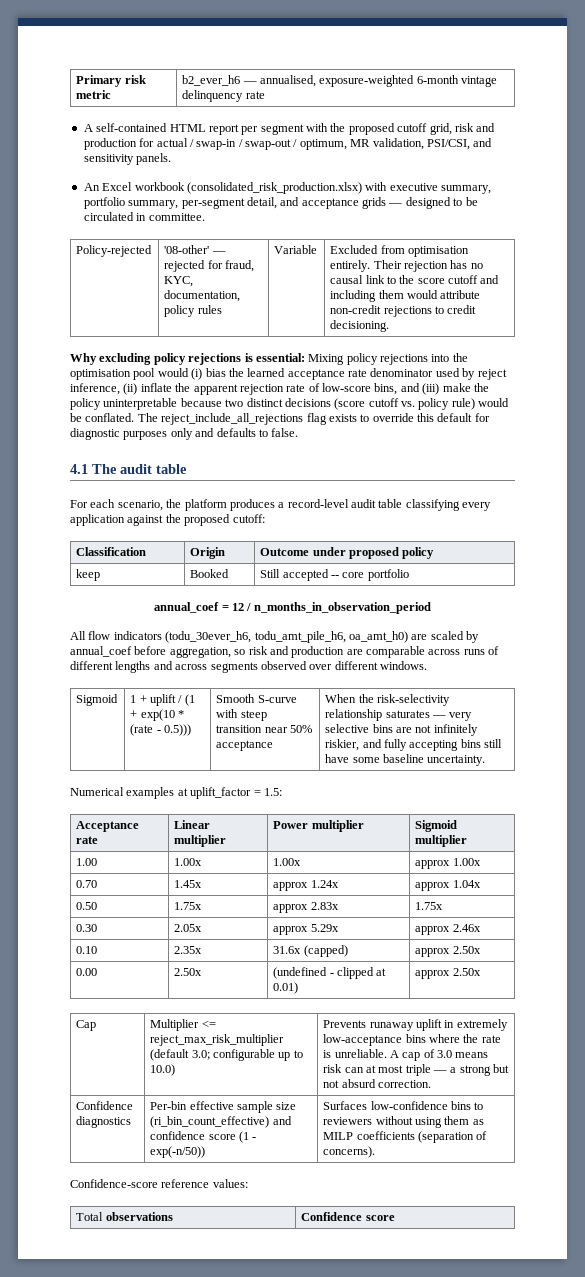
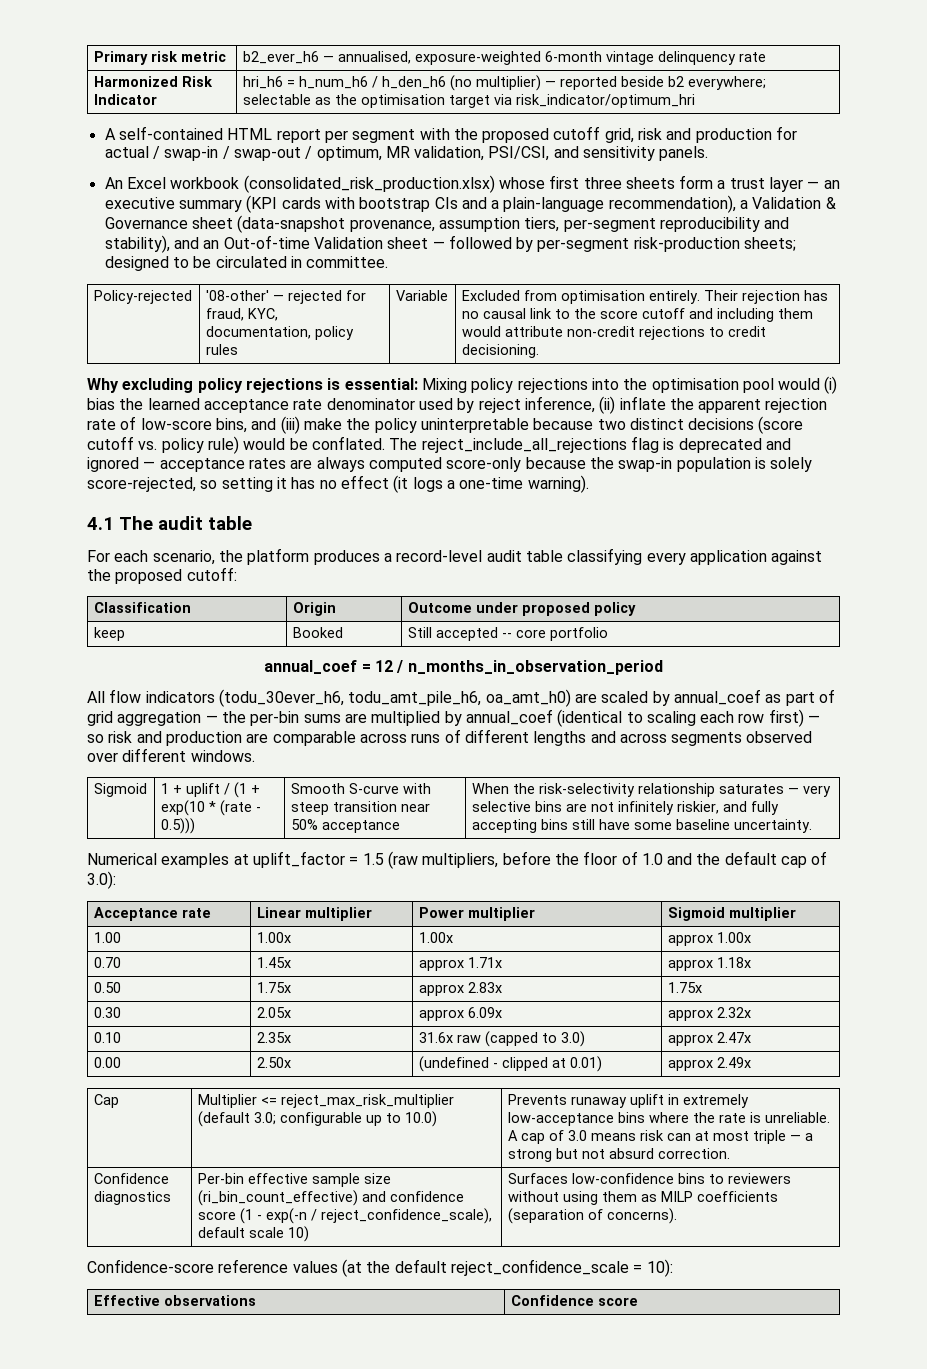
(265, 95) none -> [93,76,213,87] [93,94,157,105] [242,75,766,91] [242,94,695,108] // Harmonized Risk Indicator | hri_h6 = h_num_h6 / h_den_h6 (no multiplier) — reported beside b2 everywhere; selectable as the optimisation target via risk_indicator/optimum_hri
[365,182,491,194] [83,197,403,209] with executive summary, portfolio summary, per-segment detail, and acceptance grids — -> [498,175,840,192] [104,195,836,213] [104,215,790,233] [104,235,797,253] whose first three sheets form a trust layer — an executive summary (KPI cards with bootstrap CIs and a plain-language recommendation), a Validation & Governance sheet (data-snapshot provenance, assumption tiers, per-segment reproducibility and stability), and an Out-of-time Validation sheet — followed by per-segment risk-production sheets;
[328,413,490,422] [70,428,299,440] exists to override this default for diagnostic purposes only and defaults to false. -> [663,438,791,453] [87,457,813,472] [87,475,589,493] is deprecated and ignored — acceptance rates are always computed score-only because the swap-in population is solely score-rejected, so setting it has no effect (it logs a one-time warning).
[134,646,231,658] before aggregation, -> [765,689,835,706] [87,709,821,727] as part of grid aggregation — the per-bin sums are multiplied by annual_coef (identical to scaling each row first) —
[263,788,282,796] 1.5: -> [362,851,828,869] [87,871,116,889] 1.5 (raw multipliers, before the floor of 1.0 and the default cap of 3.0):
[310,880,339,888] [415,880,481,891] 1.24x | approx 1.04x -> [467,957,502,968] [667,957,751,971] 1.71x | approx 1.18x
[310,924,339,932] [415,924,481,935] 5.29x | approx 2.46x -> [467,1007,502,1018] [667,1007,751,1021] 6.09x | approx 2.32x
[303,945,348,957] [415,946,481,957] (capped) | approx 2.50x -> [456,1031,585,1047] [667,1032,751,1046] raw (capped to 3.0) | approx 2.47x
[452,968,481,976] 2.50x -> [716,1057,751,1068] 2.49x
[150,1146,206,1158] exp(-n/50)) -> [265,1208,492,1224] [197,1226,309,1242] exp(-n / reject_confidence_scale), default scale 10)
[212,1179,248,1188] [76,1212,104,1221] values: // Total -> [292,1259,673,1277] [93,1295,160,1306] values (at the default reject_confidence_scale = 10): // Effective

